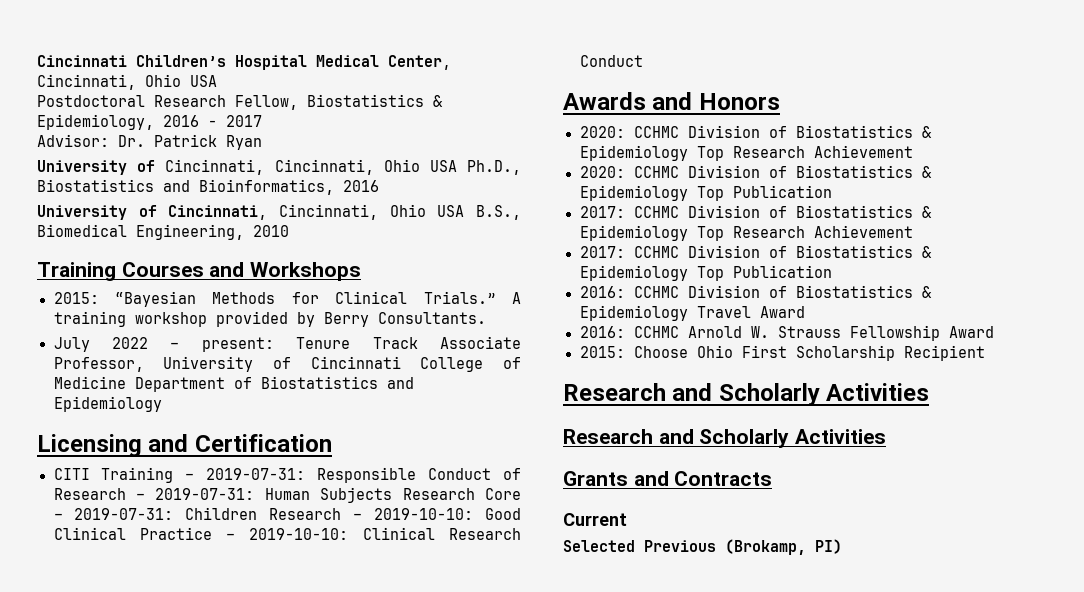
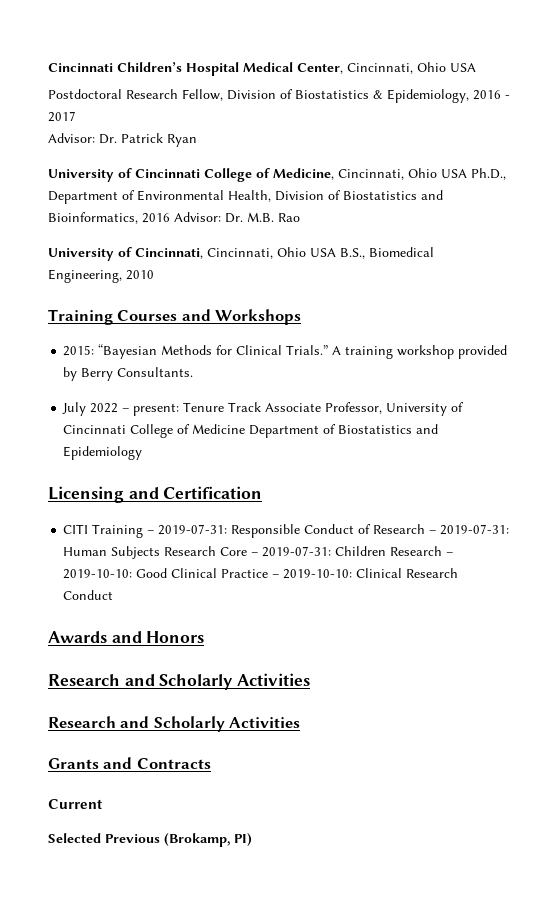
(298, 102) none -> [227,89,293,100] Division of
[165,159,521,175] Cincinnati, Cincinnati, Ohio USA Ph.D., -> [135,168,506,182] [48,190,341,204] Cincinnati College of Medicine, Cincinnati, Ohio USA Ph.D., Department of Environmental Health, Division of
(379, 186) none -> [174,212,300,223] Advisor: Dr. M.B. Rao
[579,125,932,138] [579,145,913,161] [579,165,932,178] [579,185,832,201] [579,205,932,218] [579,225,913,241] [579,245,932,258] [579,265,832,281] [579,285,932,298] [579,305,805,321] [579,325,994,341] [579,345,985,361] // 2020: CCHMC Division of Biostatistics & Epidemiology Top Research Achievement // 2020: CCHMC Division of Biostatistics & Epidemiology Top Publication // 2017: CCHMC Division of Biostatistics & Epidemiology Top Research Achievement // 2017: CCHMC Division of Biostatistics & Epidemiology Top Publication // 2016: CCHMC Division of Biostatistics & Epidemiology Travel Award // 2016: CCHMC Arnold W. Strauss Fellowship Award // 2015: Choose Ohio First Scholarship Recipient -> (205, 637) none

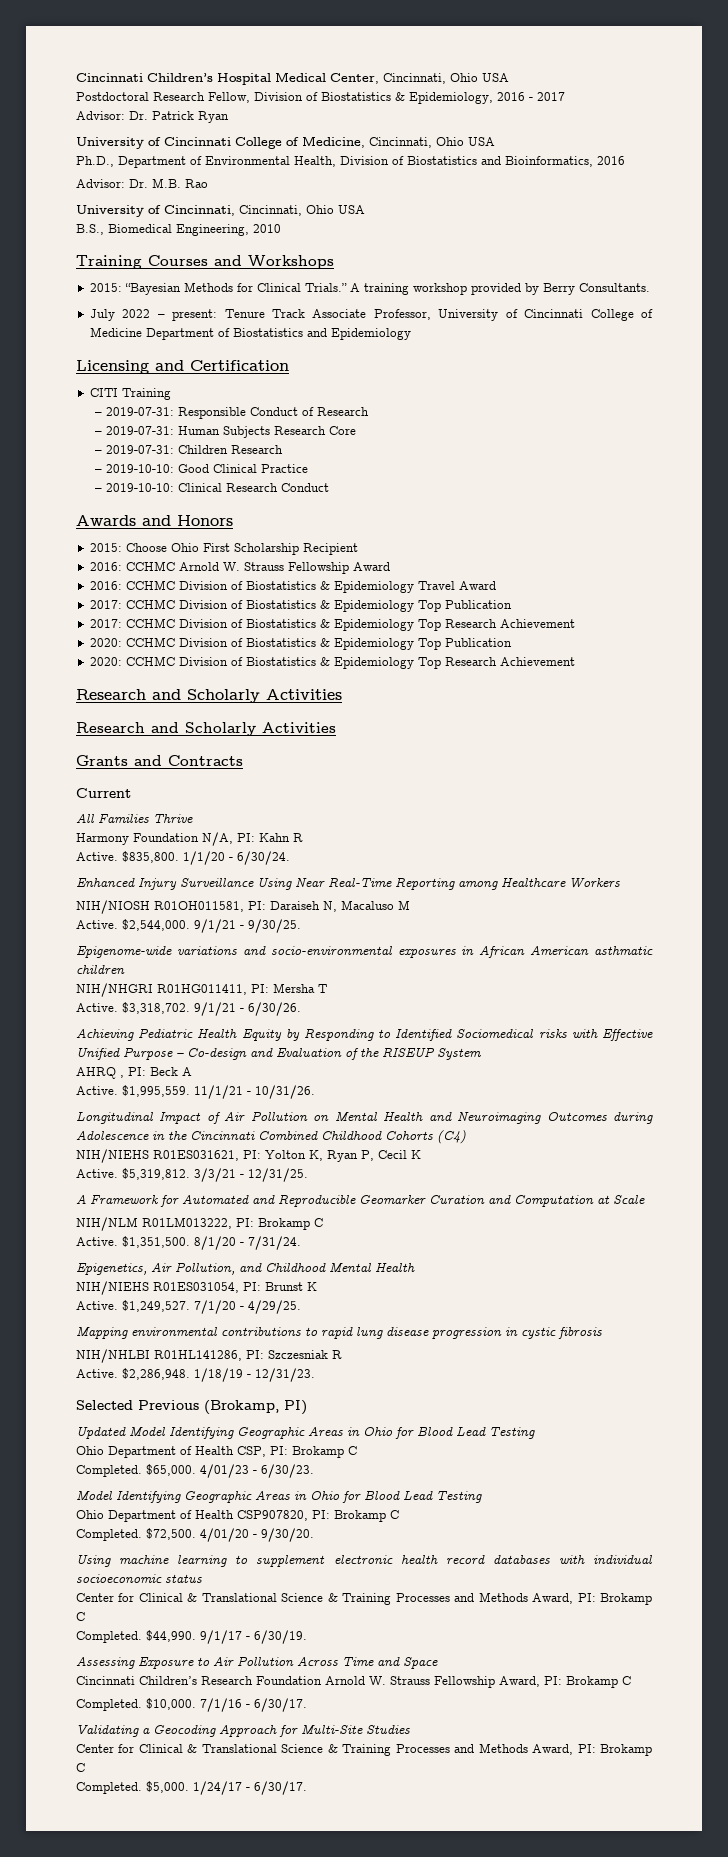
(467, 173) none -> (495, 141) //
(170, 218) none -> (625, 160) //
(336, 252) none -> (365, 209) //
(144, 531) none -> (171, 394) //
(426, 529) none -> (370, 411) //
(248, 551) none -> (357, 430) //
(443, 551) none -> (284, 449) //
(269, 573) none -> (309, 468) //
(205, 637) none -> [89,543,358,555] [89,561,390,574] [89,580,496,593] [89,599,512,612] [89,618,575,631] [89,637,512,650] [89,656,575,669] // 2015: Choose Ohio First Scholarship Recipient // 2016: CCHMC Arnold W. Strauss Fellowship Award // 2016: CCHMC Division of Biostatistics & Epidemiology Travel Award // 2017: CCHMC Division of Biostatistics & Epidemiology Top Publication // 2017: CCHMC Division of Biostatistics & Epidemiology Top Research Achievement // 2020: CCHMC Division of Biostatistics & Epidemiology Top Publication // 2020: CCHMC Division of Biostatistics & Epidemiology Top Research Achievement
[48,833,252,847] Selected Previous (Brokamp, PI) -> [76,814,193,823] [76,832,303,846] [76,851,290,865] [76,877,620,890] [76,900,410,914] [76,919,301,933] [76,946,653,958] [76,965,125,974] [76,983,327,997] [76,1002,301,1016] [76,1028,653,1041] [76,1047,481,1060] [76,1067,192,1079] [76,1085,315,1099] [76,1111,653,1124] [76,1130,466,1144] [76,1149,421,1163] [76,1168,308,1182] [76,1194,645,1207] [76,1217,323,1231] [76,1236,301,1250] [76,1262,415,1275] [76,1281,317,1295] [76,1300,301,1314] [76,1326,602,1339] [76,1349,342,1363] [76,1368,315,1382] [76,1400,307,1415] [76,1426,535,1439] [76,1446,357,1458] [76,1464,314,1478] [76,1490,482,1503] [76,1510,399,1522] [76,1528,314,1542] [76,1554,654,1567] [76,1574,202,1583] [76,1592,652,1605] [76,1612,85,1621] [76,1630,307,1644] [76,1656,438,1669] [76,1676,631,1688] [76,1698,307,1712] [76,1724,410,1737] [76,1743,652,1756] [76,1763,85,1772] [76,1781,307,1795] All Families Thrive // Harmony Foundation N/A, PI: Kahn R // Active. $835,800. 1/1/20 - 6/30/24. // Enhanced Injury Surveillance Using Near Real-Time Reporting among Healthcare Workers // NIH/NIOSH R01OH011581, PI: Daraiseh N, Macaluso M // Active. $2,544,000. 9/1/21 - 9/30/25. // Epigenome-wide variations and socio-environmental exposures in African American asthmatic children // NIH/NHGRI R01HG011411, PI: Mersha T // Active. $3,318,702. 9/1/21 - 6/30/26. // Achieving Pediatric Health Equity by Responding to Identified Sociomedical risks with Effective Unified Purpose – Co-design and Evaluation of the RISEUP System // AHRQ , PI: Beck A // Active. $1,995,559. 11/1/21 - 10/31/26. // Longitudinal Impact of Air Pollution on Mental Health and Neuroimaging Outcomes during Adolescence in the Cincinnati Combined Childhood Cohorts (C4) // NIH/NIEHS R01ES031621, PI: Yolton K, Ryan P, Cecil K // Active. $5,319,812. 3/3/21 - 12/31/25. // A Framework for Automated and Reproducible Geomarker Curation and Computation at Scale // NIH/NLM R01LM013222, PI: Brokamp C // Active. $1,351,500. 8/1/20 - 7/31/24. // Epigenetics, Air Pollution, and Childhood Mental Health // NIH/NIEHS R01ES031054, PI: Brunst K // Active. $1,249,527. 7/1/20 - 4/29/25. // Mapping environmental contributions to rapid lung disease progression in cystic fibrosis // NIH/NHLBI R01HL141286, PI: Szczesniak R // Active. $2,286,948. 1/18/19 - 12/31/23. // Selected Previous (Brokamp, PI) // Updated Model Identifying Geographic Areas in Ohio for Blood Lead Testing // Ohio Department of Health CSP, PI: Brokamp C // Completed. $65,000. 4/01/23 - 6/30/23. // Model Identifying Geographic Areas in Ohio for Blood Lead Testing // Ohio Department of Health CSP907820, PI: Brokamp C // Completed. $72,500. 4/01/20 - 9/30/20. // Using machine learning to supplement electronic health record databases with individual socioeconomic status // Center for Clinical & Translational Science & Training Processes and Methods Award, PI: Brokamp C // Completed. $44,990. 9/1/17 - 6/30/19. // Assessing Exposure to Air Pollution Across Time and Space // Cincinnati Children’s Research Foundation Arnold W. Strauss Fellowship Award, PI: Brokamp C // Completed. $10,000. 7/1/16 - 6/30/17. // Validating a Geocoding Approach for Multi-Site Studies // Center for Clinical & Translational Science & Training Processes and Methods Award, PI: Brokamp C // Completed. $5,000. 1/24/17 - 6/30/17.

